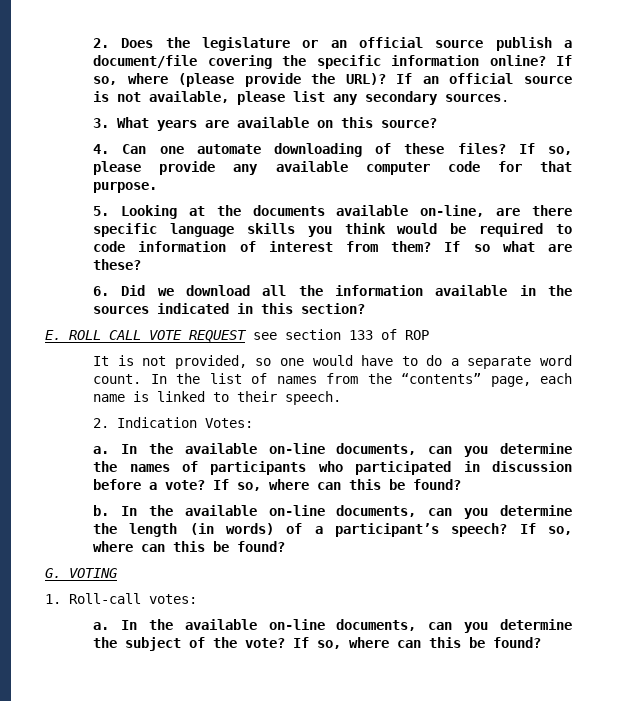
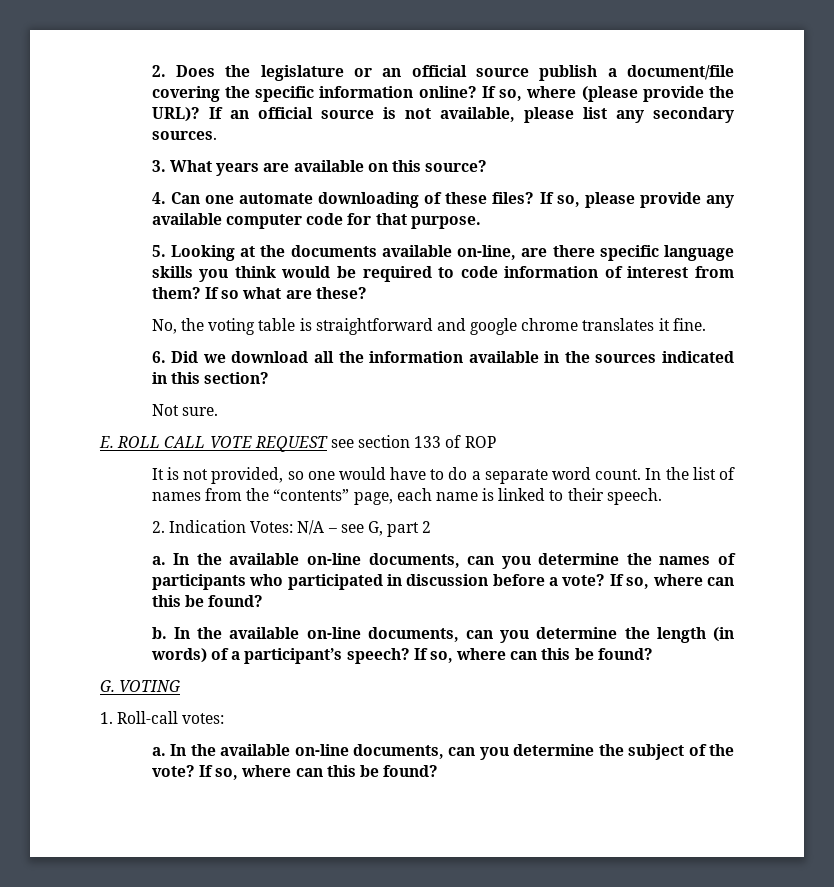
(142, 264) none -> [151,318,706,335] // No, the voting table is straightforward and google chrome translates it fine.
(366, 308) none -> [151,404,218,416] // Not sure.
(254, 423) none -> [297,520,432,537] N/A – see G, part 2

